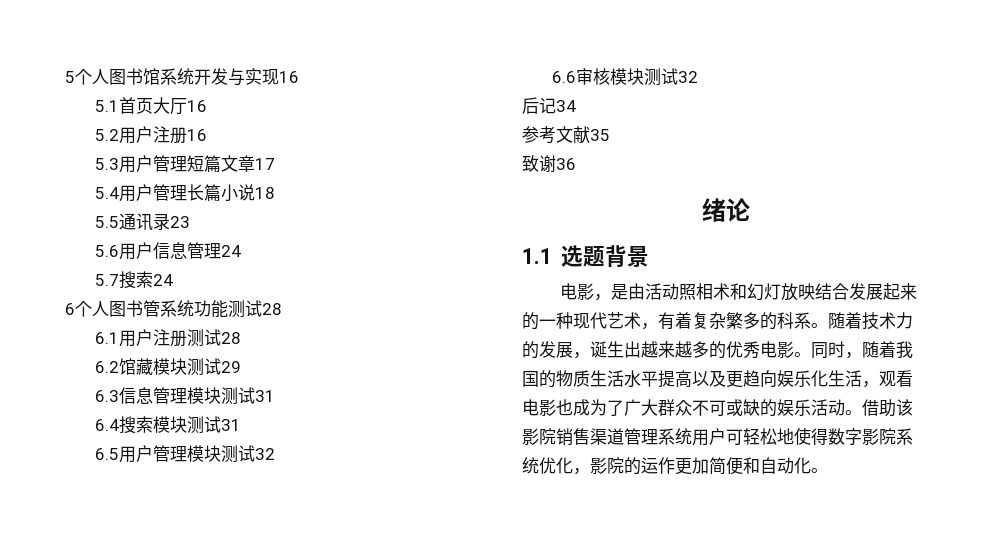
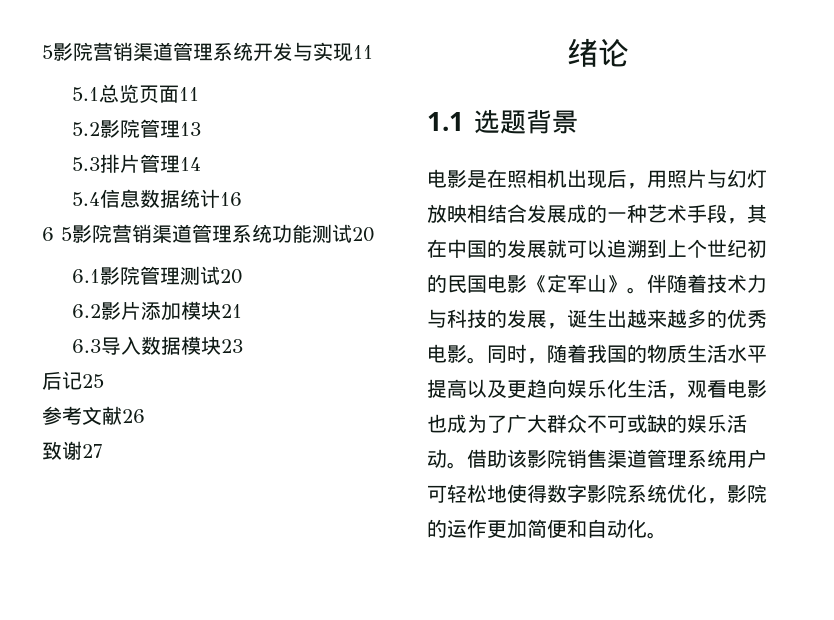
[65,68,299,86] [95,97,208,114] [95,126,208,144] [95,155,276,173] [95,184,276,202] [95,213,191,231] [95,242,242,260] [95,271,174,289] [65,300,160,317] 5个人图书馆系统开发与实现16 // 5.1首页大厅16 // 5.2用户注册16 // 5.3用户管理短篇文章17 // 5.4用户管理长篇小说18 // 5.5通讯录23 // 5.6用户信息管理24 // 5.7搜索24 // 6个人图书管 -> [42,42,373,62] [72,84,200,103] [72,119,202,138] [72,154,202,173] [72,189,243,208] [42,224,232,243] 5影院营销渠道管理系统开发与实现11 // 5.1总览页面11 // 5.2影院管理13 // 5.3排片管理14 // 5.4信息数据统计16 // 6 5影院营销渠道管理
[262,303,282,315] 28 -> [352,227,374,242] 20
[119,329,242,347] [95,358,242,376] [95,387,276,405] [95,416,242,434] [95,445,276,463] [552,68,699,86] 用户注册测试28 // 6.2馆藏模块测试29 // 6.3信息管理模块测试31 // 6.4搜索模块测试31 // 6.5用户管理模块测试32 // 6.6审核模块测试32 -> [100,266,243,285] [72,301,243,321] [72,336,244,355] 影院管理测试20 // 6.2影片添加模块21 // 6.3导入数据模块23
[556,100,576,112] 34 -> [82,374,104,388] 25
[590,129,610,141] 35 -> [122,409,145,423] 26
[556,158,576,170] 36 -> [82,444,102,458] 27
[593,283,747,301] ，是由活动照相术和 -> [467,169,727,189] 是在照相机出现后，用照片与
(815, 291) none -> [467,204,487,223] 相
[882,283,917,300] [522,312,828,330] 起来的一种现代艺术，有着复杂繁多的科系。 -> [567,204,767,224] [427,239,767,258] [427,274,667,294] 成的一种艺术手段，其在中国的发展就可以追溯到上个世纪初的民国电影《定军山》。伴
(913, 320) none -> [427,309,487,328] 与科技

